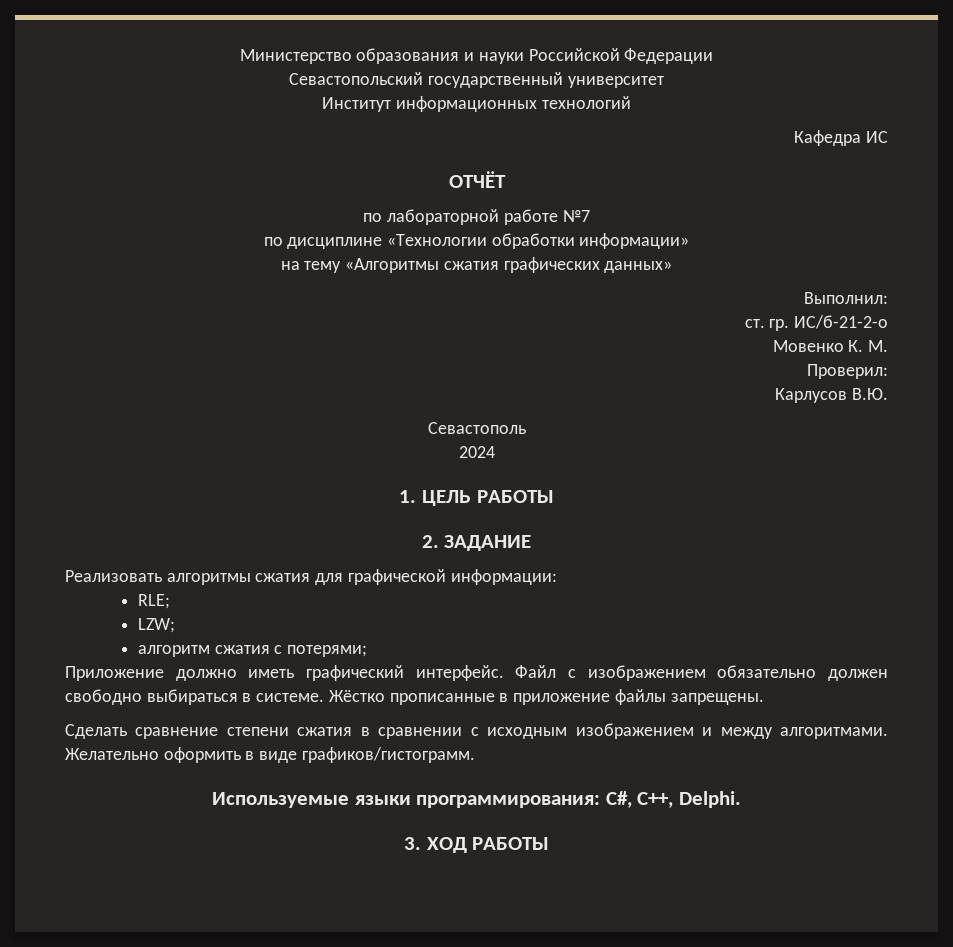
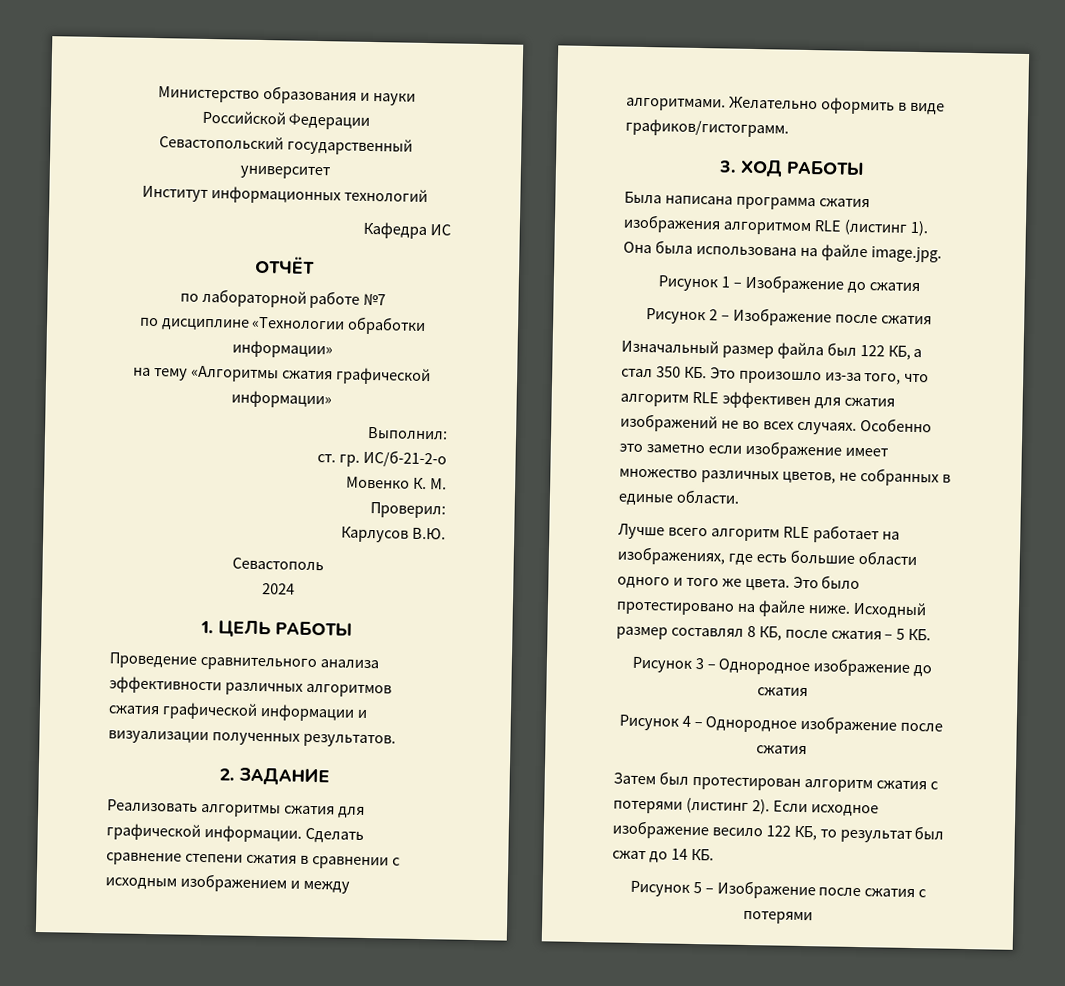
[503,257,673,273] графических данных» -> [334,367,431,386] [230,390,332,409] графической информации»
(554, 496) none -> [109,652,379,672] [109,676,392,698] [108,702,367,722] [108,730,396,748] // Проведение сравнительного анализа эффективности различных алгоритмов сжатия графической информации и визуализации полученных результатов.
[450,569,557,585] [137,594,170,609] [137,618,175,633] [137,645,368,657] [65,665,888,681] [65,689,764,705] информации: // RLE; // LZW; // алгоритм сжатия с потерями; // Приложение должно иметь графический интерфейс. Файл с изображением обязательно должен свободно выбираться в системе. Жёстко прописанные в приложение файлы запрещены. // -> [203,825,302,843] информации.
[212,791,741,808] [403,837,550,853] Используемые языки программирования: C#, C++, Delphi. // 3. ХОД РАБОТЫ -> [717,159,865,178] [624,191,870,211] [623,214,929,237] [623,240,942,263] [658,274,920,294] [646,307,932,327] [621,339,923,360] [621,366,930,385] [620,391,895,410] [620,413,932,435] [619,440,889,460] [619,467,951,487] [618,489,740,506] [618,523,900,544] [617,546,917,566] [617,575,861,591] [616,600,927,619] [616,625,932,641] [631,656,933,677] [756,687,808,697] [618,714,944,735] [755,745,807,755] [613,771,938,793] [613,797,879,817] [612,820,945,844] [612,848,714,863] [629,880,927,900] [743,910,813,925] 3. ХОД РАБОТЫ // Была написана программа сжатия изображения алгоритмом RLE (листинг 1). Она была использована на файле image.jpg. // Рисунок 1 – Изображение до сжатия // Рисунок 2 – Изображение после сжатия // Изначальный размер файла был 122 КБ, а стал 350 КБ. Это произошло из-за того, что алгоритм RLE эффективен для сжатия изображений не во всех случаях. Особенно это заметно если изображение имеет множество различных цветов, не собранных в единые области. // Лучше всего алгоритм RLE работает на изображениях, где есть большие области одного и того же цвета. Это было протестировано на файле ниже. Исходный размер составлял 8 КБ, после сжатия – 5 КБ. // Рисунок 3 – Однородное изображение до сжатия // Рисунок 4 – Однородное изображение после сжатия // Затем был протестирован алгоритм сжатия с потерями (листинг 2). Если исходное изображение весило 122 КБ, то результат был сжат до 14 КБ. // Рисунок 5 – Изображение после сжатия с потерями

